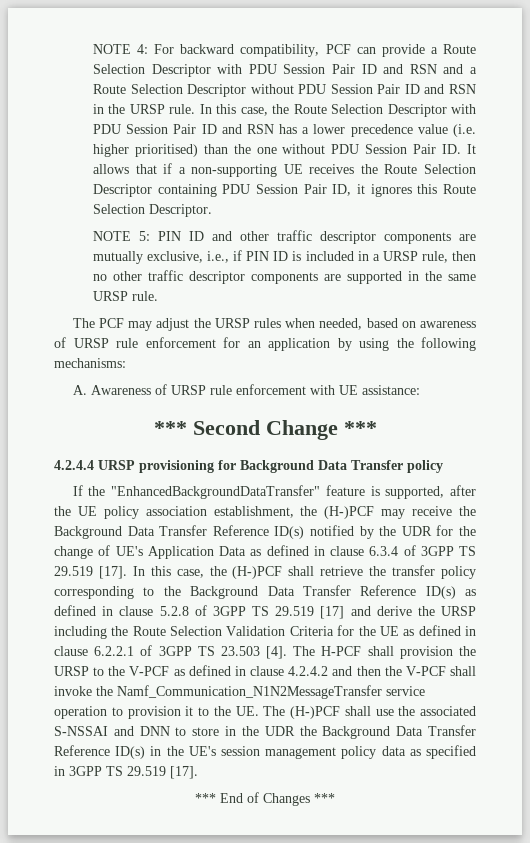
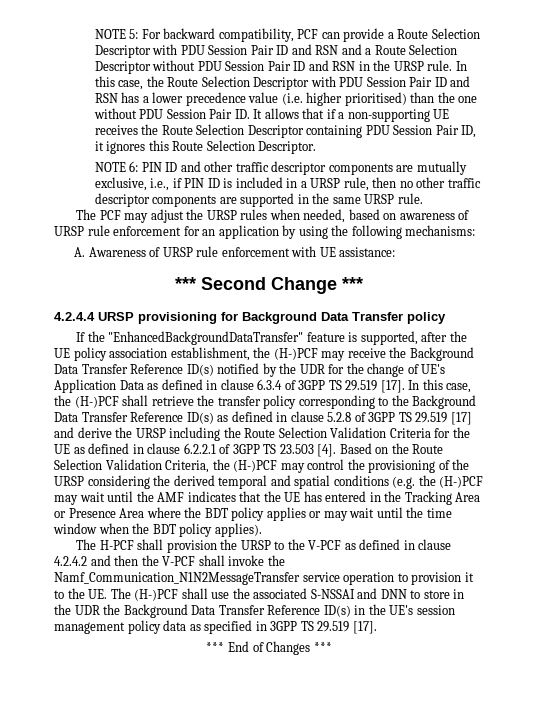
[92,44,149,54] NOTE 4: -> [94,29,139,39] NOTE 5:
[138,231,150,241] 5: -> [129,161,139,172] 6:
(288, 652) none -> [339,443,444,454] [54,459,470,473] [54,475,484,489] [54,491,481,505] [54,507,452,521] [53,523,262,537] Based on the Route Selection Validation Criteria, the (H-)PCF may control the provisioning of the URSP considering the derived temporal and spatial conditions (e.g. the (H-)PCF may wait until the AMF indicates that the UE has entered in the Tracking Area or Presence Area where the BDT policy applies or may wait until the time window when the BDT policy applies). //

